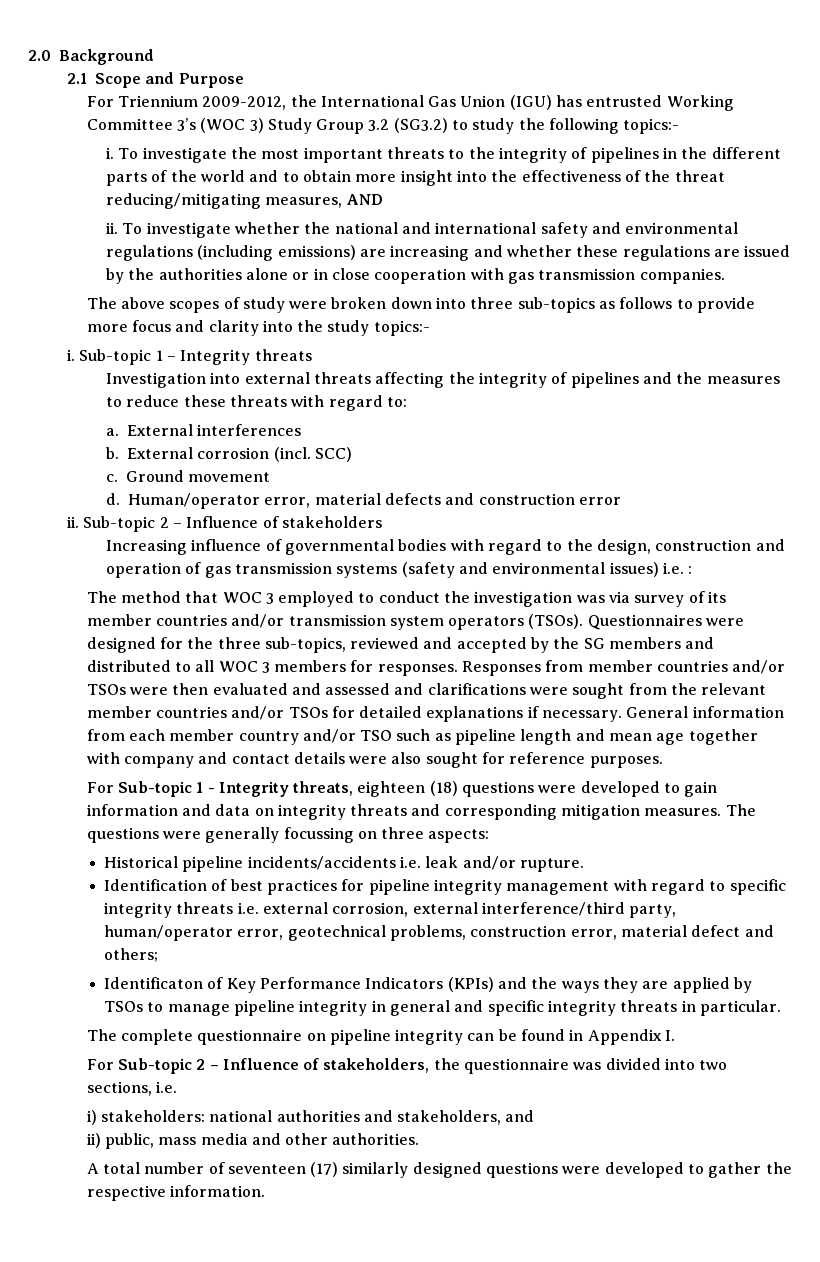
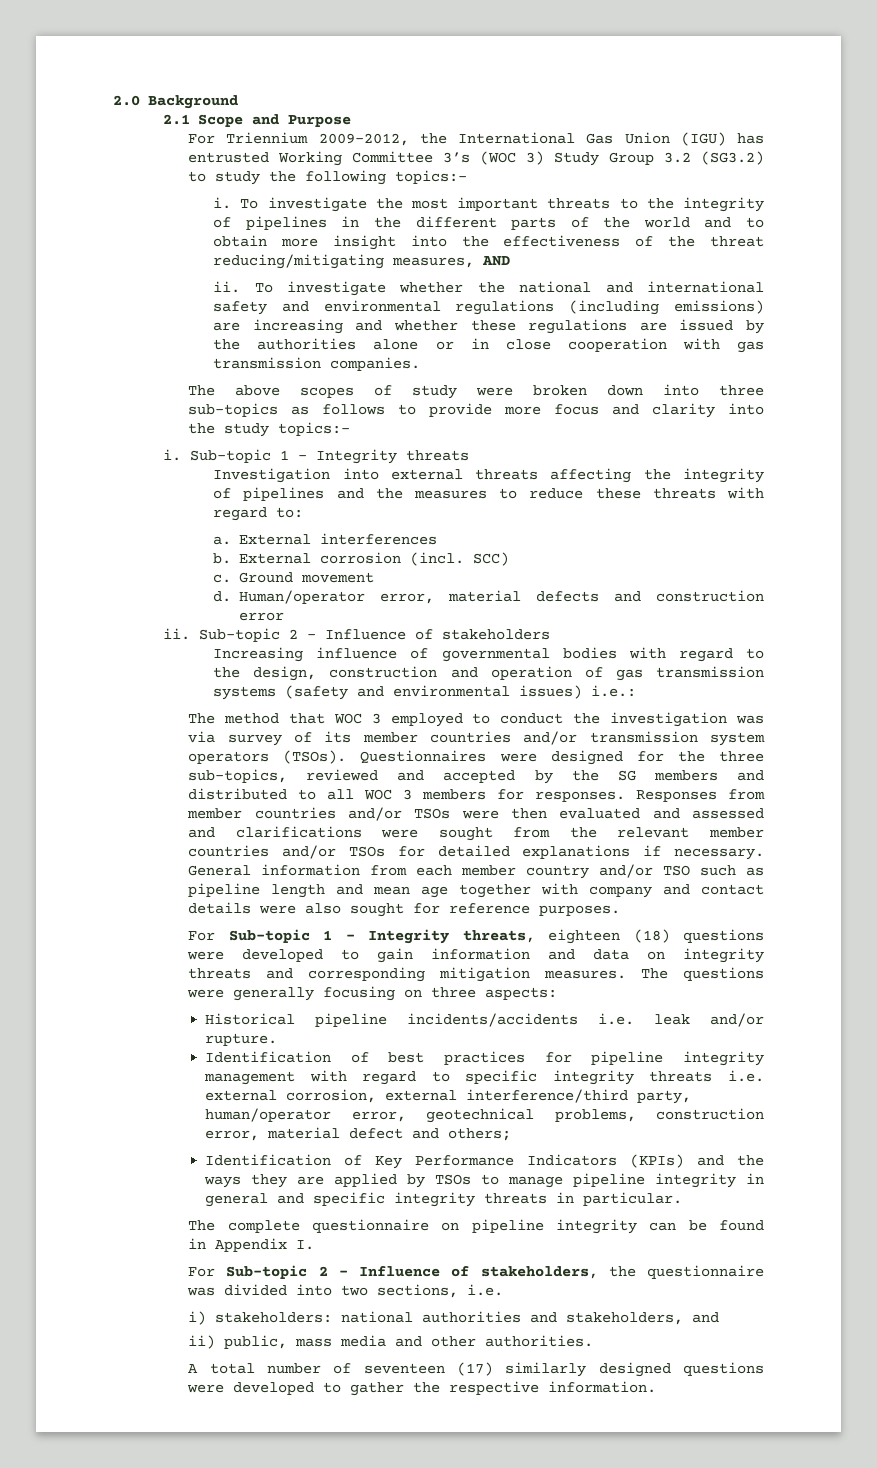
[662,562,693,574] i.e. : -> [591,685,637,697] i.e.:
[283,827,354,843] focussing -> [323,986,396,1001] focusing
[104,977,204,989] Identificaton -> [205,1154,332,1166] Identification

